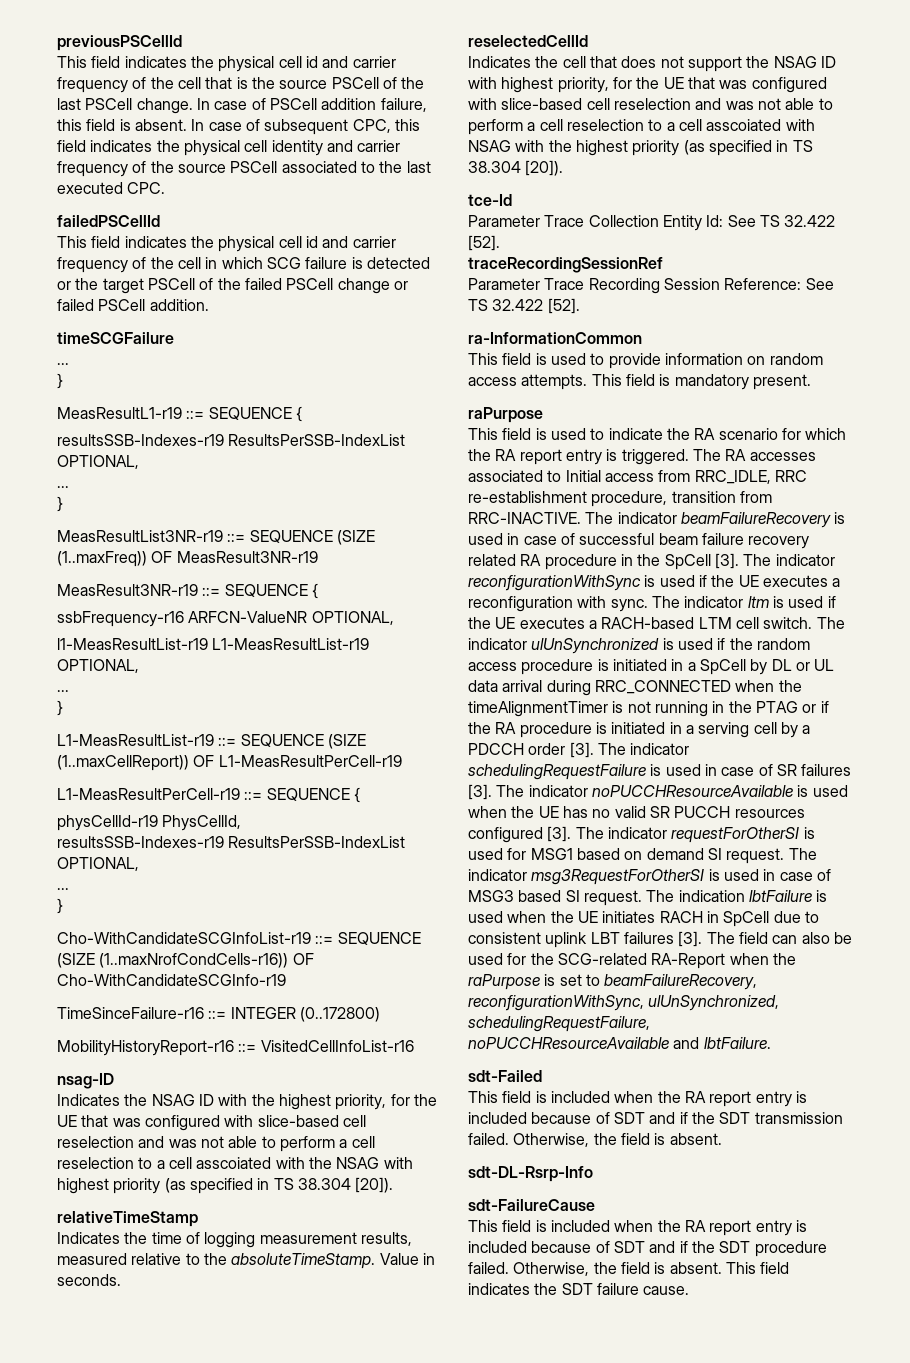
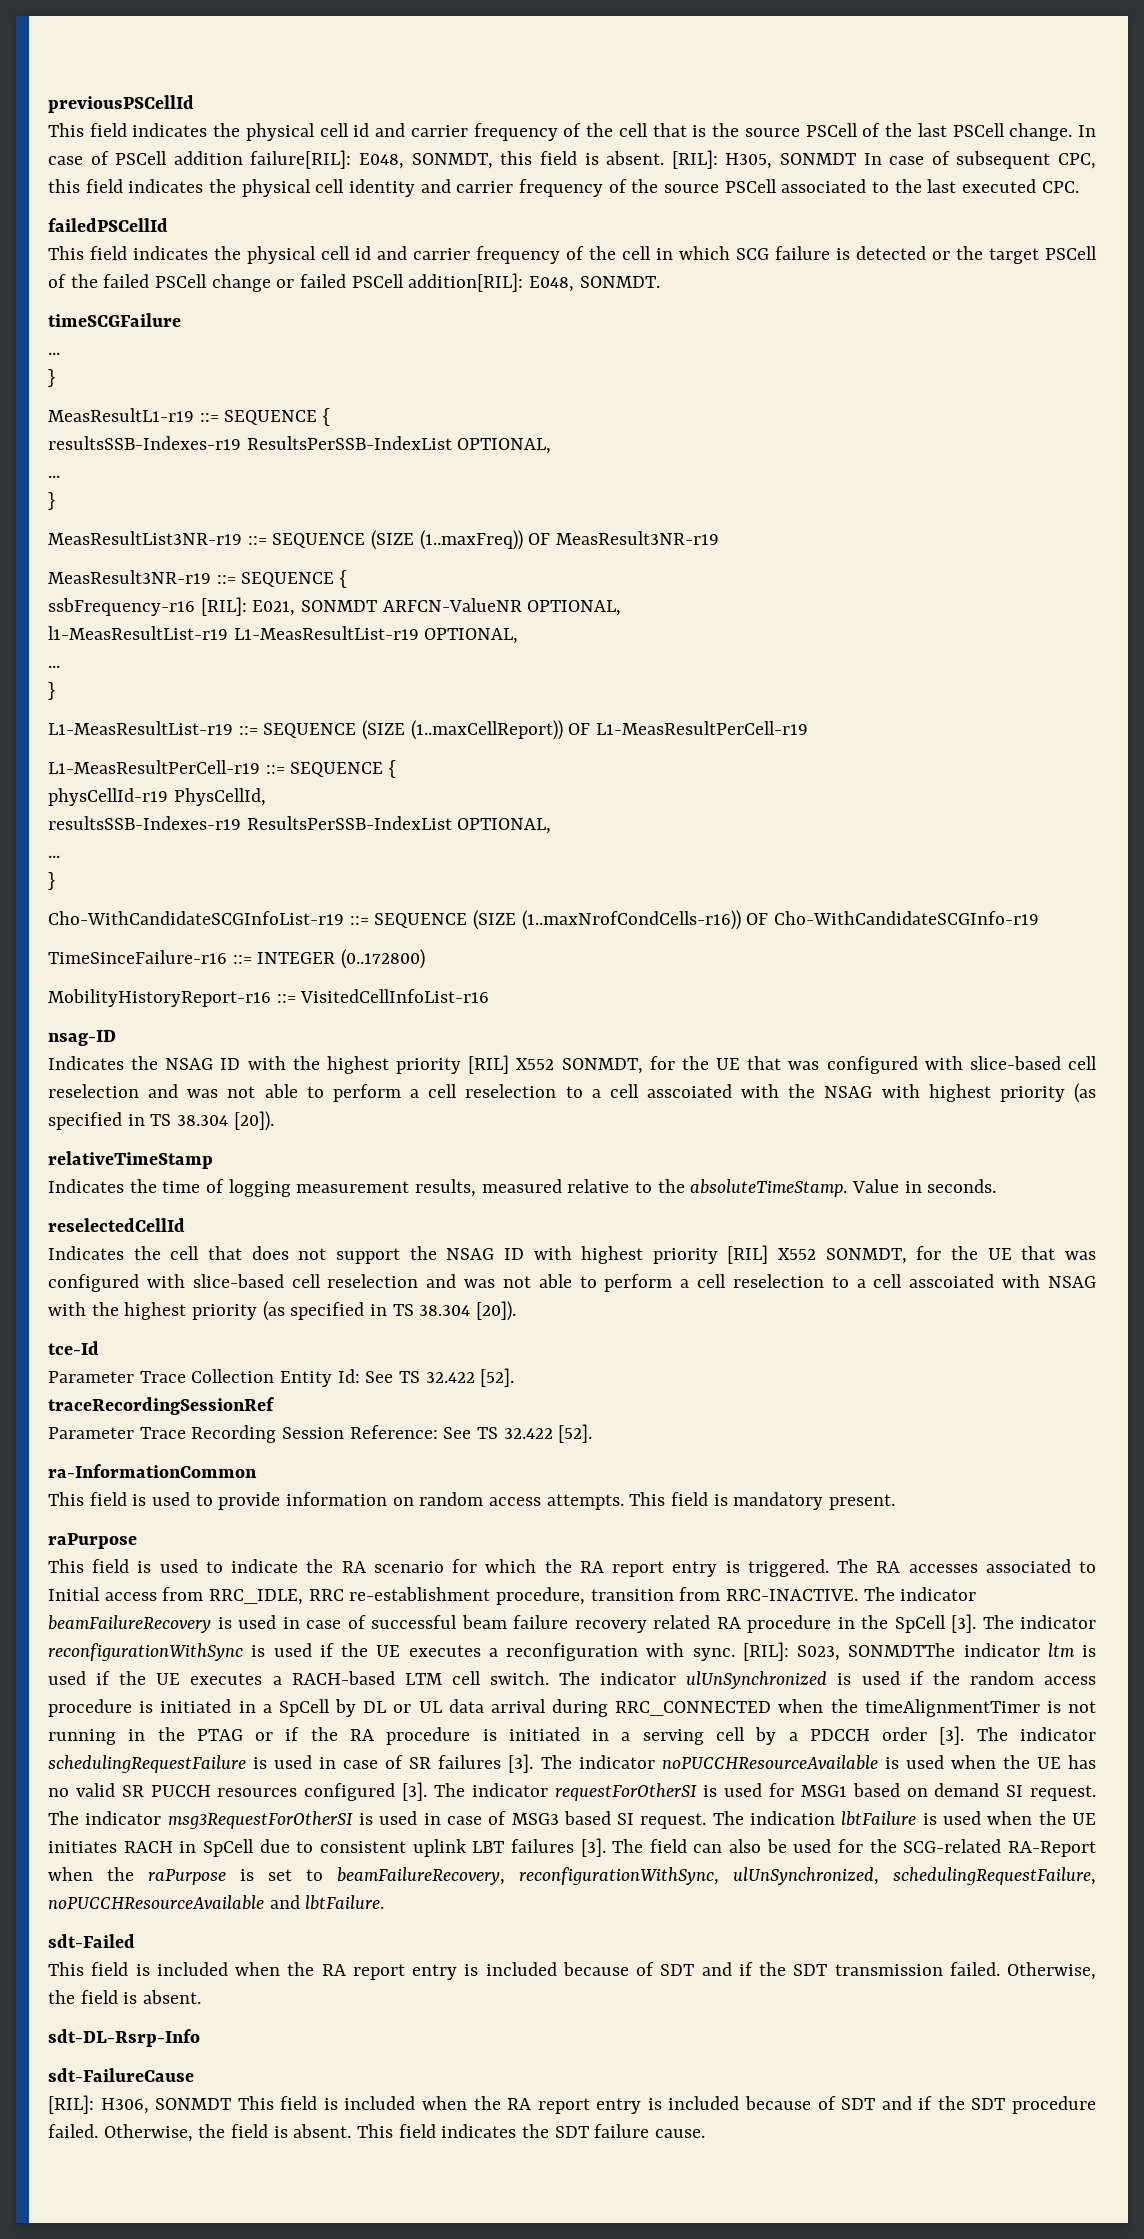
[380,98,427,112] failure, -> [250,150,493,169] failure[RIL]: E048, SONMDT,
(187, 125) none -> [671,150,856,169] [RIL]: H305, SONMDT
[149,299,209,311] addition. -> [408,273,660,292] addition[RIL]: E048, SONMDT.
(184, 619) none -> [200,597,378,616] [RIL]: E021, SONMDT
[335,1094,387,1110] priority, -> [396,1055,643,1074] priority [RIL] X552 SONMDT,
[557,77,609,93] priority, -> [652,1245,907,1264] priority [RIL] X552 SONMDT,
[651,596,680,608] The -> [742,1642,956,1661] [RIL]: S023, SONMDTThe
(595, 1205) none -> [48,2095,232,2114] [RIL]: H306, SONMDT

